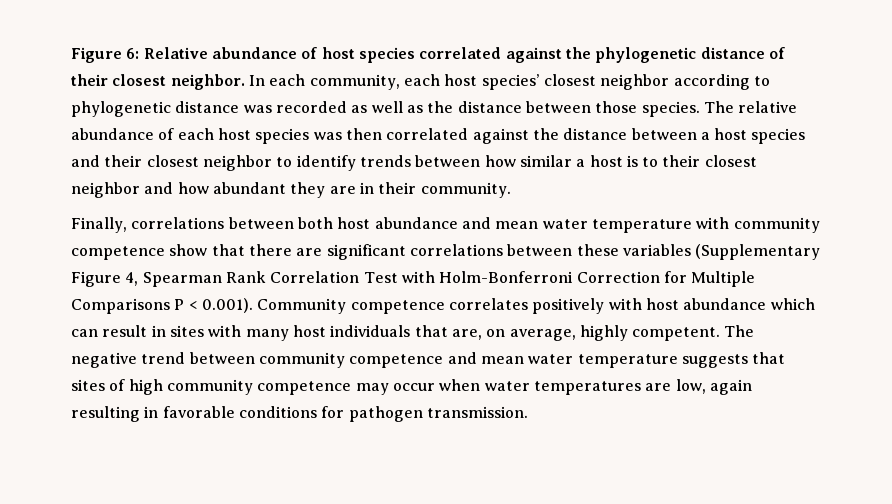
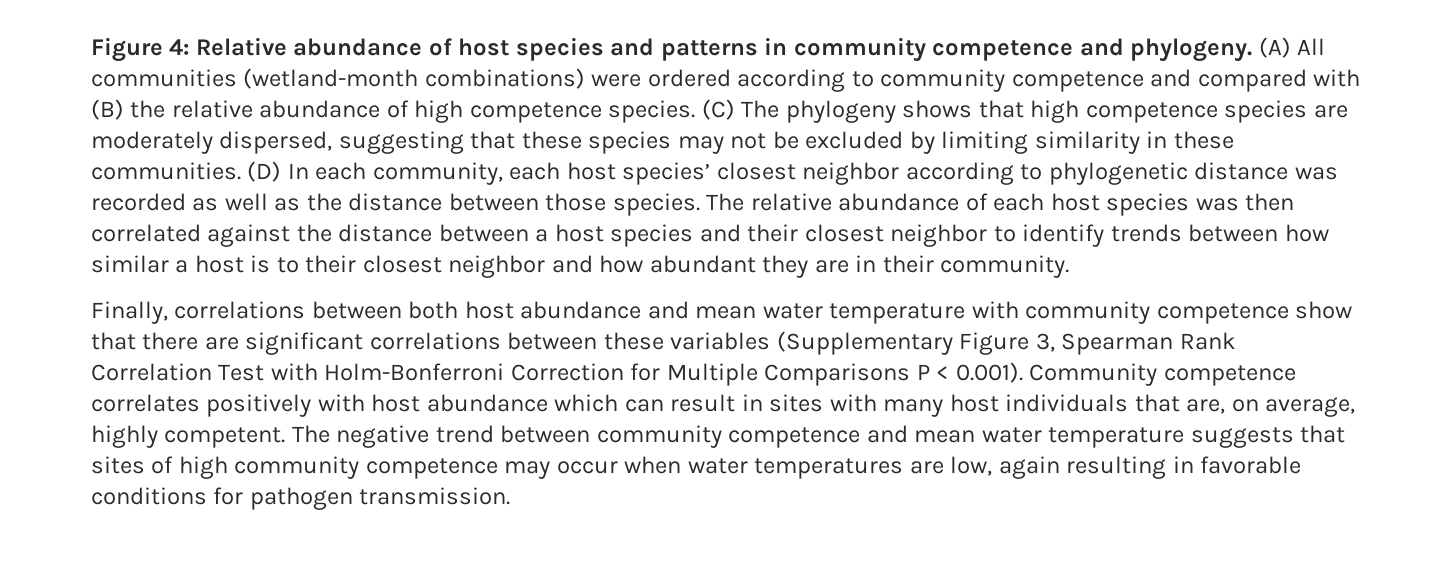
[71,47,140,63] Figure 6: -> [91,37,190,62] Figure 4:
[419,47,785,63] [71,74,245,90] correlated against the phylogenetic distance of their closest neighbor. -> [610,37,1326,62] [91,68,1361,92] [91,99,1348,123] [91,131,1234,154] [91,161,282,182] and patterns in community competence and phylogeny. (A) All communities (wetland-month combinations) were ordered according to community competence and compared with (B) the relative abundance of high competence species. (C) The phylogeny shows that high competence species are moderately dispersed, suggesting that these species may not be excluded by limiting similarity in these communities. (D)
[125,272,139,286] 4, -> [1035,333,1055,352] 3,

